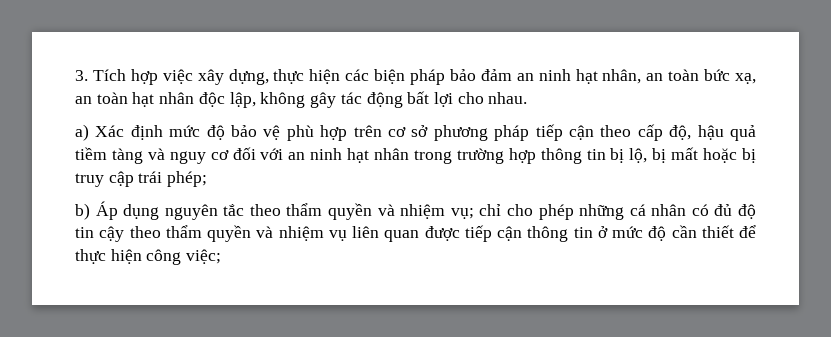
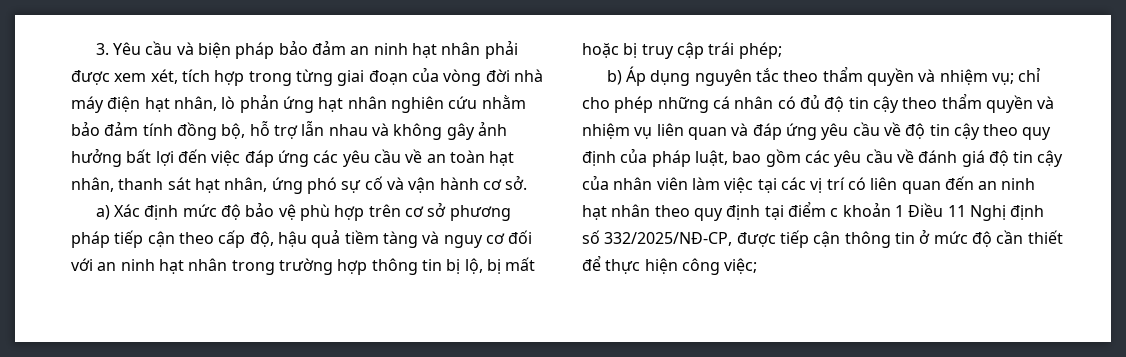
[92,69,370,85] Tích hợp việc xây dựng, thực hiện các -> [113,41,194,55] Yêu cầu và
[602,69,756,84] [75,91,528,108] nhân, an toàn bức xạ, an toàn hạt nhân độc lập, không gây tác động bất lợi cho nhau. -> [441,40,518,59] [71,67,543,86] [71,94,526,113] [71,121,507,140] [71,148,515,167] [71,175,528,194] nhân phải được xem xét, tích hợp trong từng giai đoạn của vòng đời nhà máy điện hạt nhân, lò phản ứng hạt nhân nghiên cứu nhằm bảo đảm tính đồng bộ, hỗ trợ lẫn nhau và không gây ảnh hưởng bất lợi đến việc đáp ứng các yêu cầu về an toàn hạt nhân, thanh sát hạt nhân, ứng phó sự cố và vận hành cơ sở.
(420, 236) none -> [731,122,1052,140] [582,148,1064,167] [582,175,1036,194] [582,201,1045,221] [582,230,733,246] và đáp ứng yêu cầu về độ tin cậy theo quy định của pháp luật, bao gồm các yêu cầu về đánh giá độ tin cậy của nhân viên làm việc tại các vị trí có liên quan đến an ninh hạt nhân theo quy định tại điểm c khoản 1 Điều 11 Nghị định số 332/2025/NĐ-CP,

